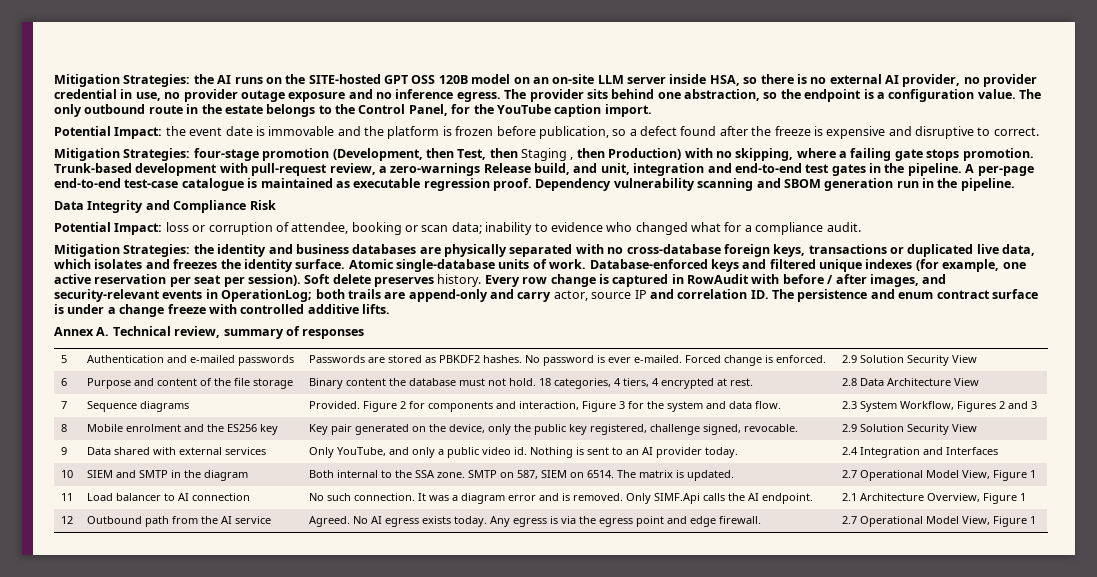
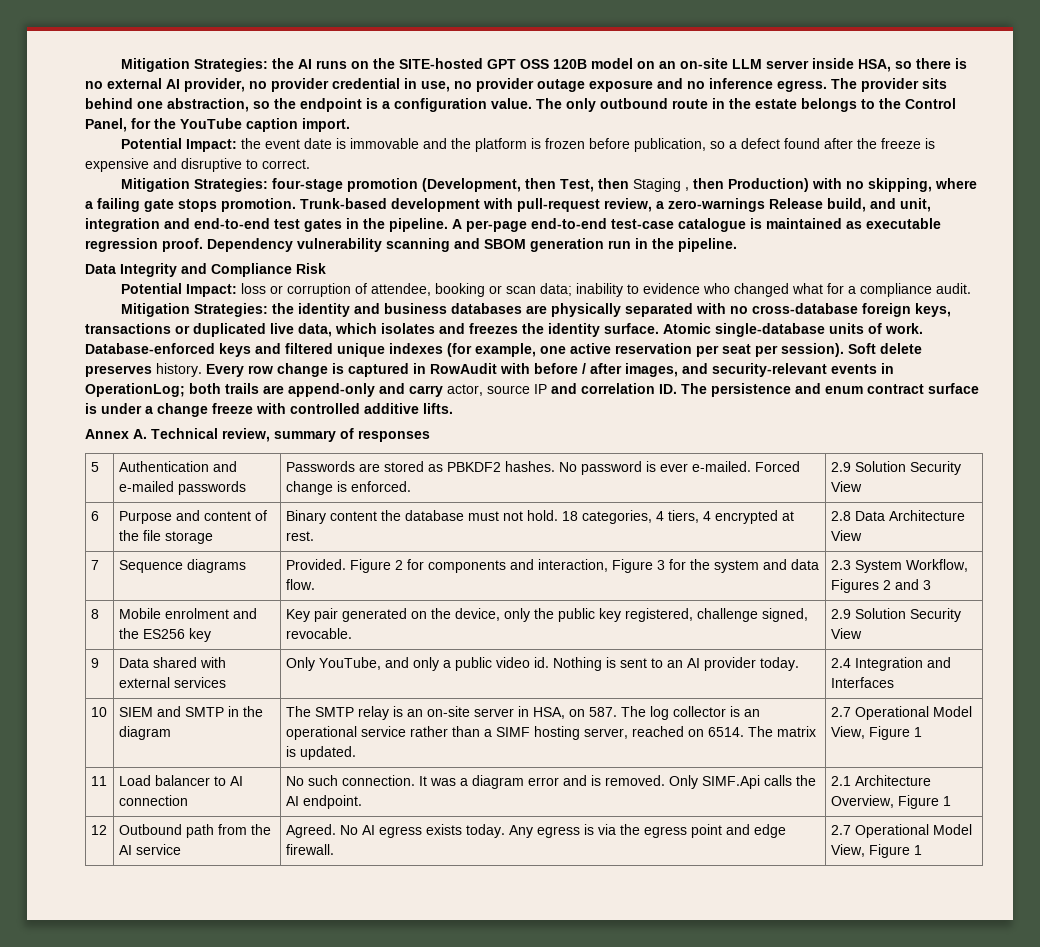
[308,470,567,479] Both internal to the SSA zone. SMTP on 587, SIEM -> [285,706,760,720] [285,726,684,740] The SMTP relay is an on-site server in HSA, on 587. The log collector is an operational service rather than a SIMF hosting server, reached

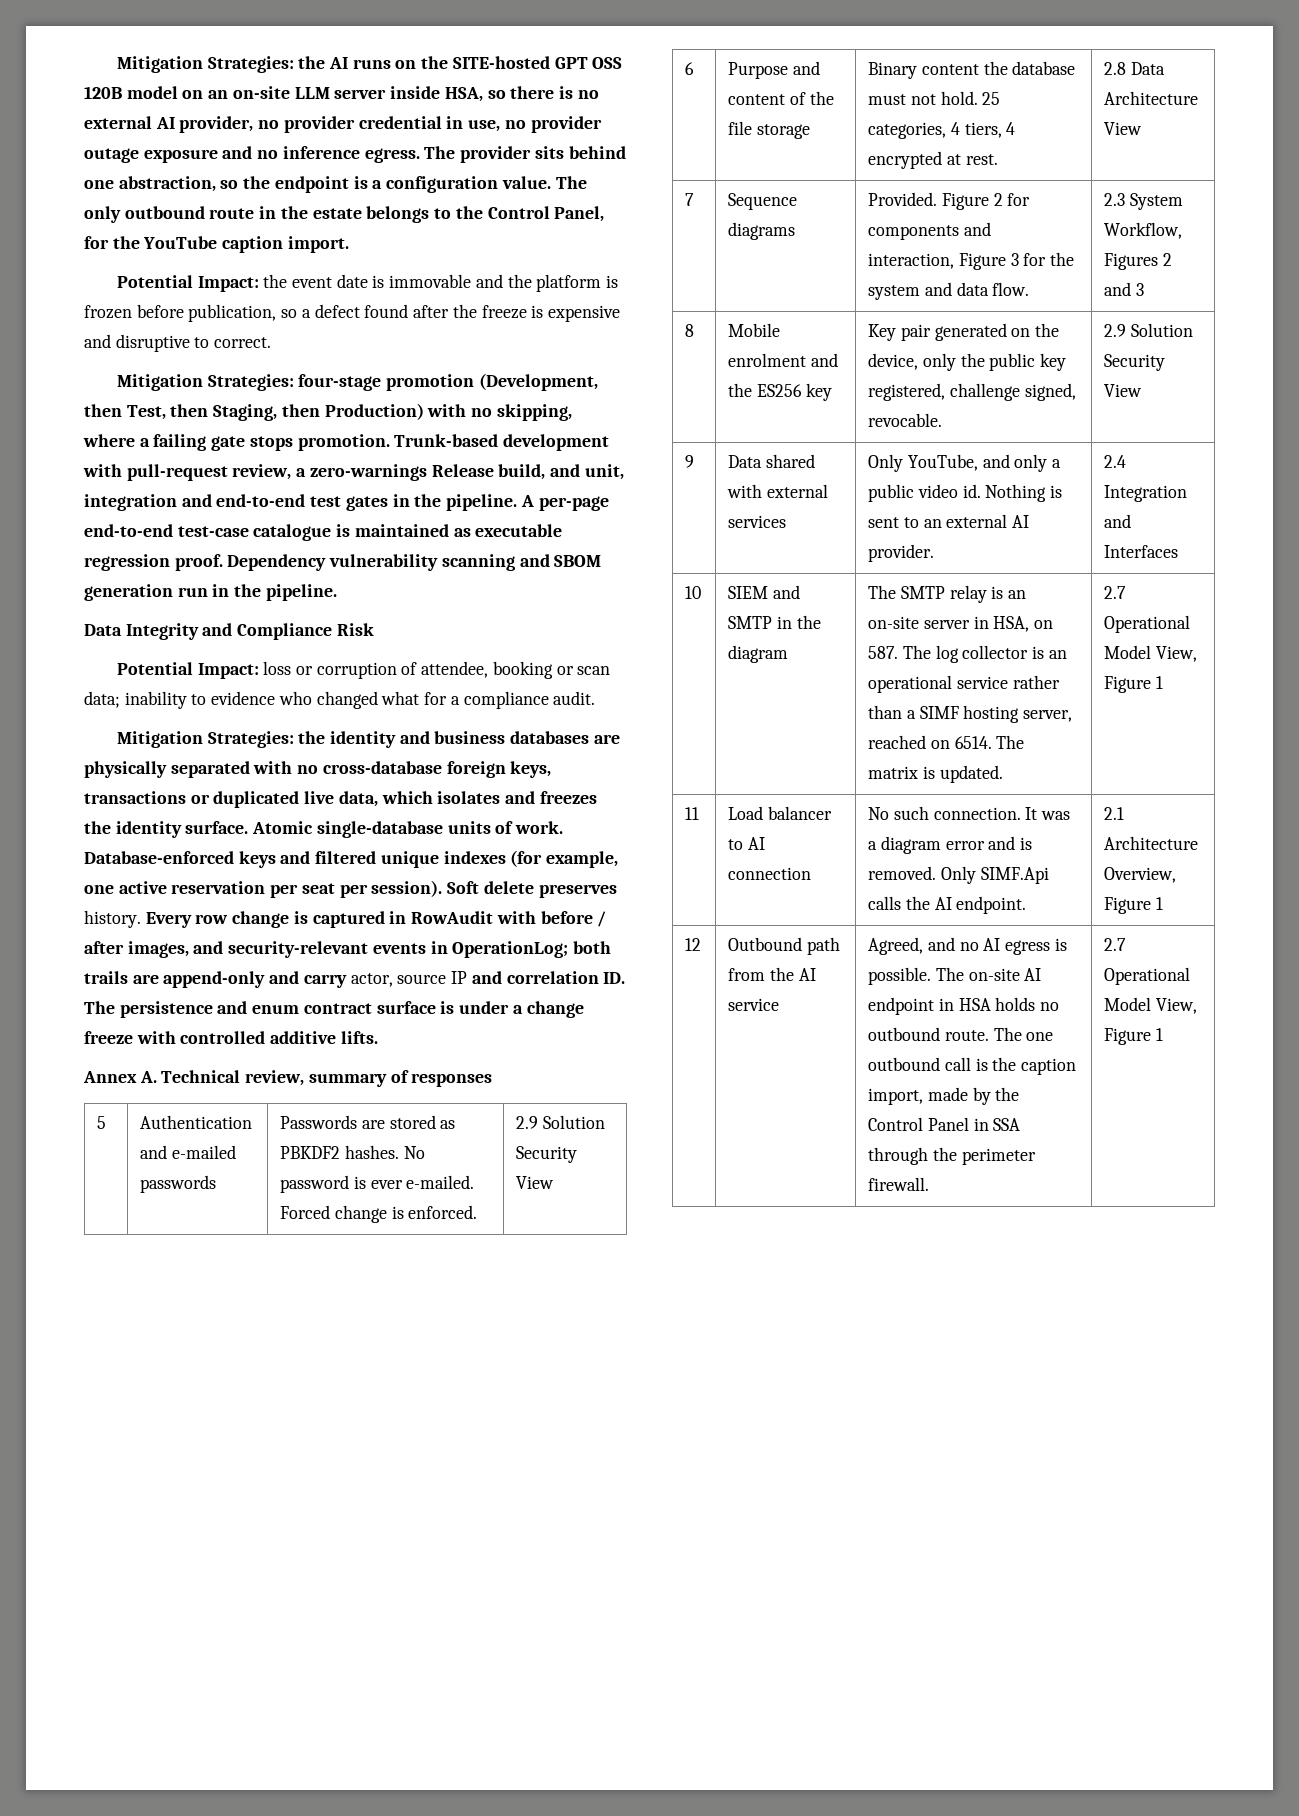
[632,178,689,192] Staging , -> [213,404,278,421] Staging,
[561,511,578,521] 18 -> [982,92,1001,105] 25
[686,657,799,671] AI provider today. -> [946,514,1029,528] [868,544,935,562] external AI provider.
[285,824,786,838] Agreed. No AI egress exists today. Any egress is via the egress point and edge -> [868,937,1067,955] [868,967,1042,985] [868,997,1059,1015] [868,1027,1054,1041] [868,1057,1076,1075] [868,1087,1020,1105] [868,1117,1021,1131] [868,1147,1036,1165] Agreed, and no AI egress is possible. The on-site AI endpoint in HSA holds no outbound route. The one outbound call is the caption import, made by the Control Panel in SSA through the perimeter

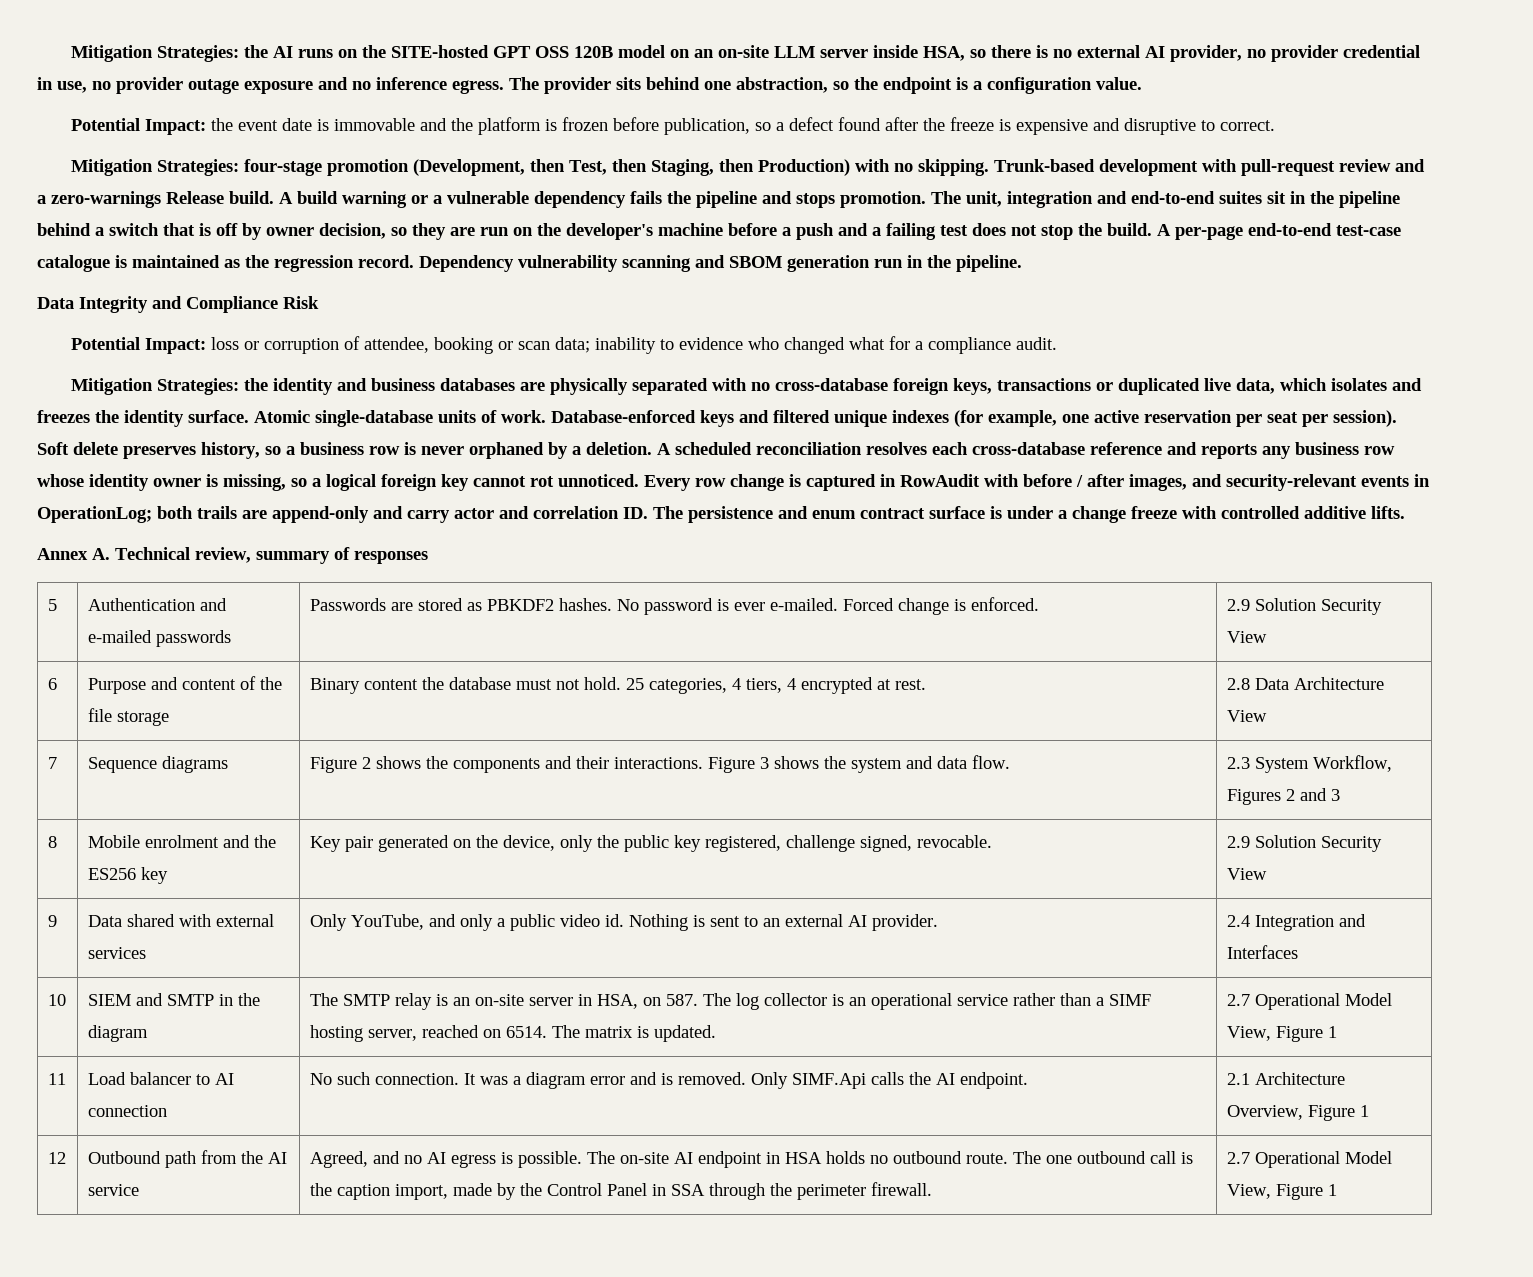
[555,176,587,189] [84,206,605,223] [84,236,349,253] The only outbound route in the estate belongs to the Control Panel, for the YouTube caption import. -> (1142, 83) none
[496,404,572,421] [83,434,390,451] skipping, where a failing gate stops promotion. -> [917,159,989,176] skipping.
[232,464,292,480] review, -> [1338,159,1425,172] review and
[498,464,624,480] [84,494,518,511] build, and unit, integration and end-to-end test gates in the pipeline. -> [229,191,1400,208] [37,223,1152,240] build. A build warning or a vulnerable dependency fails the pipeline and stops promotion. The unit, integration and end-to-end suites sit in the pipeline behind a switch that is off by owner decision, so they are run on the developer's machine before a push and a failing test does not stop the build.
[475,524,563,537] [84,554,223,571] executable regression proof. -> [245,255,414,272] the regression record.
[84,910,141,928] history. -> [201,442,1395,459] [37,474,639,491] history, so a business row is never orphaned by a deletion. A scheduled reconciliation resolves each cross-database reference and reports any business row whose identity owner is missing, so a logical foreign key cannot rot unnoticed.
[350,971,468,987] actor, source IP -> [454,508,494,519] actor
[868,192,938,206] Provided. -> (228, 764) none
[1007,193,1031,206] [868,222,991,240] [868,253,955,269] for components and interaction, -> [375,756,703,773] shows the components and their interactions.
[1023,253,1047,266] for -> [773,756,819,769] shows

